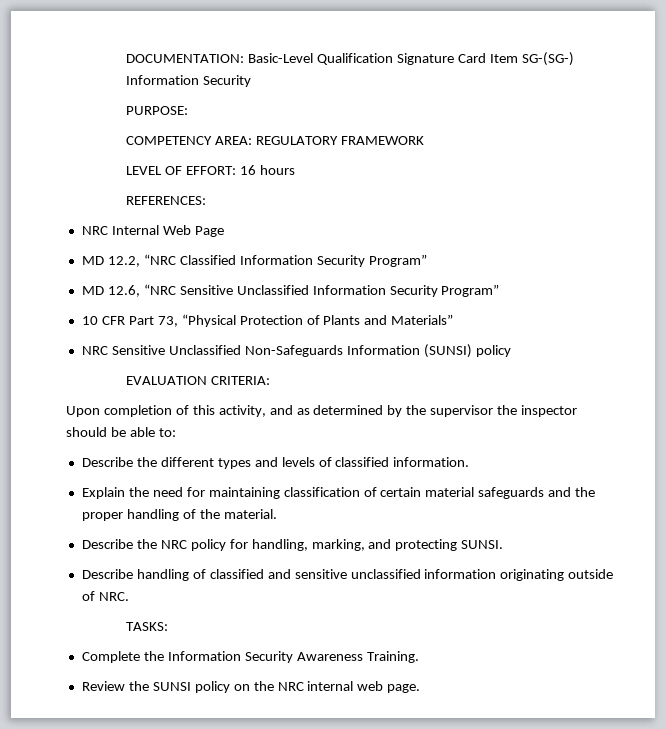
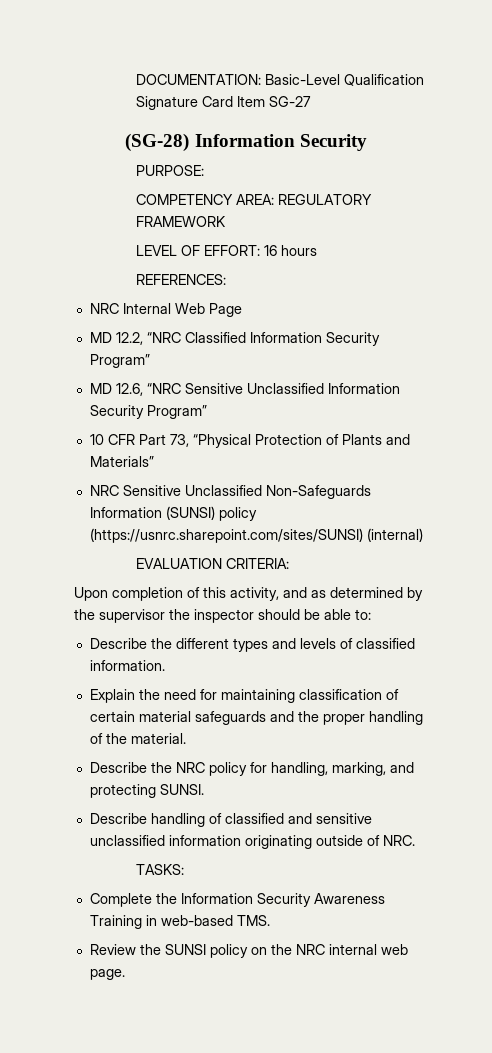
[521,52,574,66] SG-(SG-) -> [268,96,311,107] [125,133,190,152] SG-27 // (SG-28)
(511, 351) none -> [90,528,424,543] (https://usnrc.sharepoint.com/sites/SUNSI) (internal)
[366,651,419,663] Training. -> [90,915,271,929] Training in web-based TMS.

